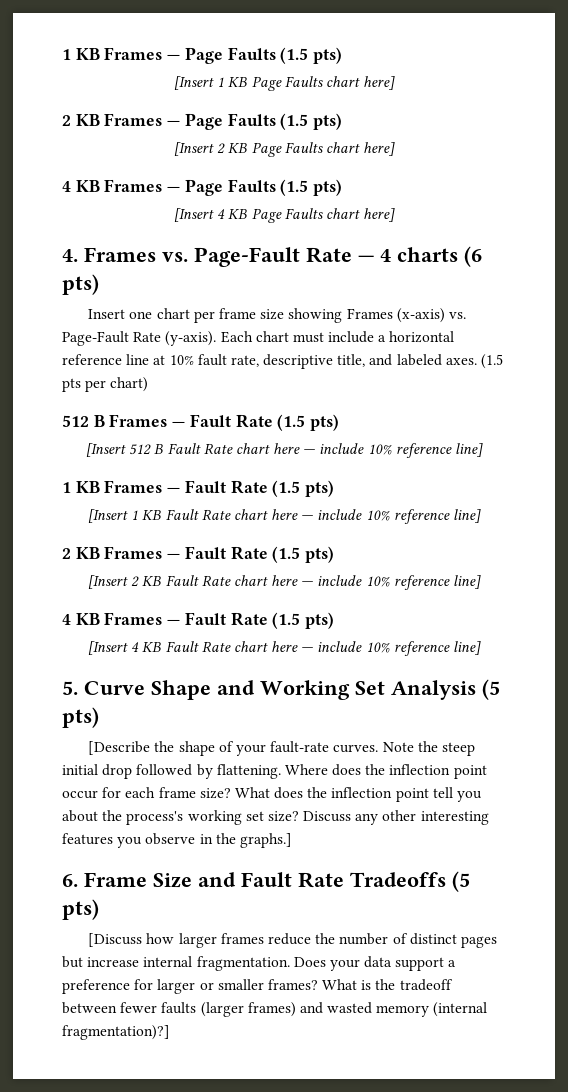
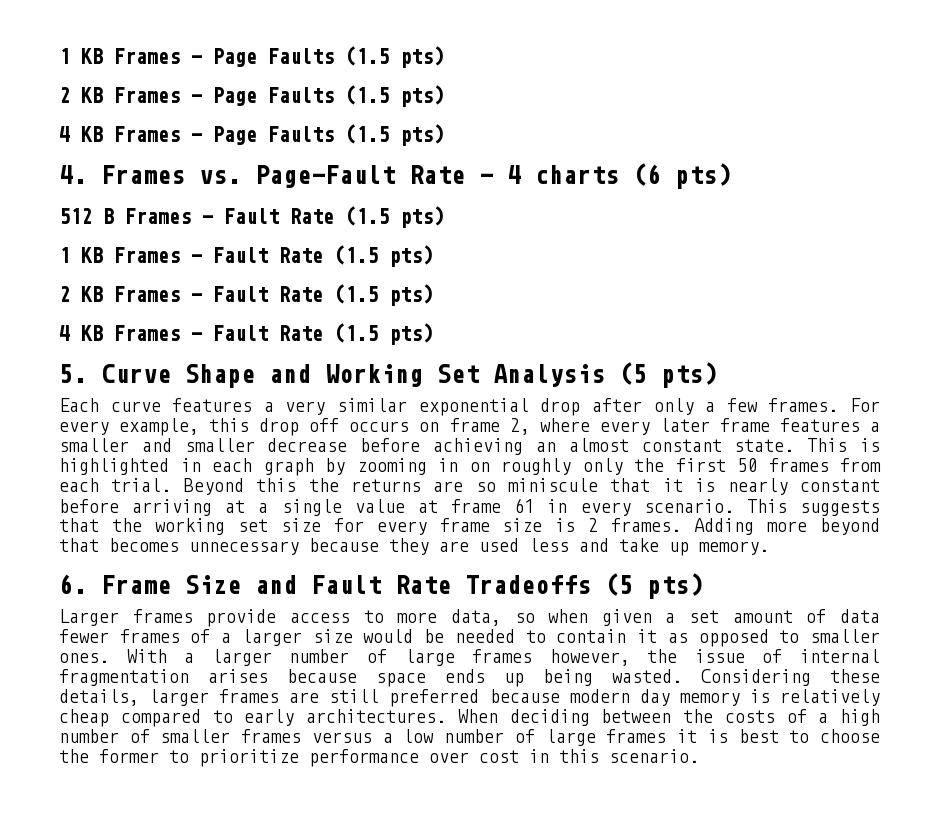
[173,76,396,91] // [Insert 1 KB Page Faults chart here] -> (444, 57) none
[173,142,396,157] // [Insert 2 KB Page Faults chart here] -> (444, 96) none
[173,208,396,223] // [Insert 4 KB Page Faults chart here] -> (444, 135) none
[88,308,466,323] [62,331,455,346] [62,354,504,369] [62,377,149,392] // Insert one chart per frame size showing Frames (x-axis) vs. Page-Fault Rate (y-axis). Each chart must include a horizontal reference line at 10% fault rate, descriptive title, and labeled axes. (1.5 pts per chart) -> (731, 176) none
[85,443,484,458] // [Insert 512 B Fault Rate chart here — include 10% reference line] -> (444, 217) none
[87,509,482,524] // [Insert 1 KB Fault Rate chart here — include 10% reference line] -> (433, 256) none
[87,575,482,590] // [Insert 2 KB Fault Rate chart here — include 10% reference line] -> (433, 295) none
[87,641,482,656] // [Insert 4 KB Fault Rate chart here — include 10% reference line] -> (433, 334) none
[88,741,475,756] [62,764,487,779] [62,787,483,802] [62,810,489,825] [62,833,292,848] [Describe the shape of your fault-rate curves. Note the steep initial drop followed by flattening. Where does the inflection point occur for each frame size? What does the inflection point tell you about the process's working set size? Discuss any other interesting features you observe in the graphs.] -> [59,398,881,416] [59,418,880,436] [59,438,881,455] [59,458,881,476] [59,478,880,495] [59,498,880,516] [59,518,881,535] [59,538,769,556] Each curve features a very similar exponential drop after only a few frames. For every example, this drop off occurs on frame 2, where every later frame features a smaller and smaller decrease before achieving an almost constant state. This is highlighted in each graph by zooming in on roughly only the first 50 frames from each trial. Beyond this the returns are so miniscule that it is nearly constant before arriving at a single value at frame 61 in every scenario. This suggests that the working set size for every frame size is 2 frames. Adding more beyond that becomes unnecessary because they are used less and take up memory.
[88,933,497,948] [62,956,457,971] [62,979,453,994] [62,1002,488,1017] [62,1025,170,1040] [Discuss how larger frames reduce the number of distinct pages but increase internal fragmentation. Does your data support a preference for larger or smaller frames? What is the tradeoff between fewer faults (larger frames) and wasted memory (internal fragmentation)?] -> [59,609,880,627] [59,629,881,647] [59,649,881,666] [59,669,880,687] [59,689,880,707] [59,709,880,727] [59,729,881,746] [59,749,699,767] Larger frames provide access to more data, so when given a set amount of data fewer frames of a larger size would be needed to contain it as opposed to smaller ones. With a larger number of large frames however, the issue of internal fragmentation arises because space ends up being wasted. Considering these details, larger frames are still preferred because modern day memory is relatively cheap compared to early architectures. When deciding between the costs of a high number of smaller frames versus a low number of large frames it is best to choose the former to prioritize performance over cost in this scenario.

